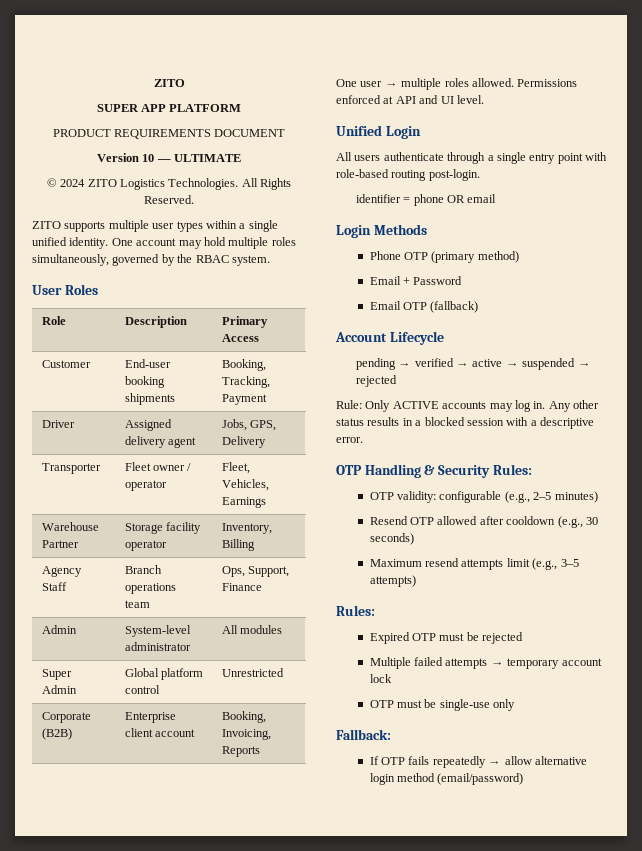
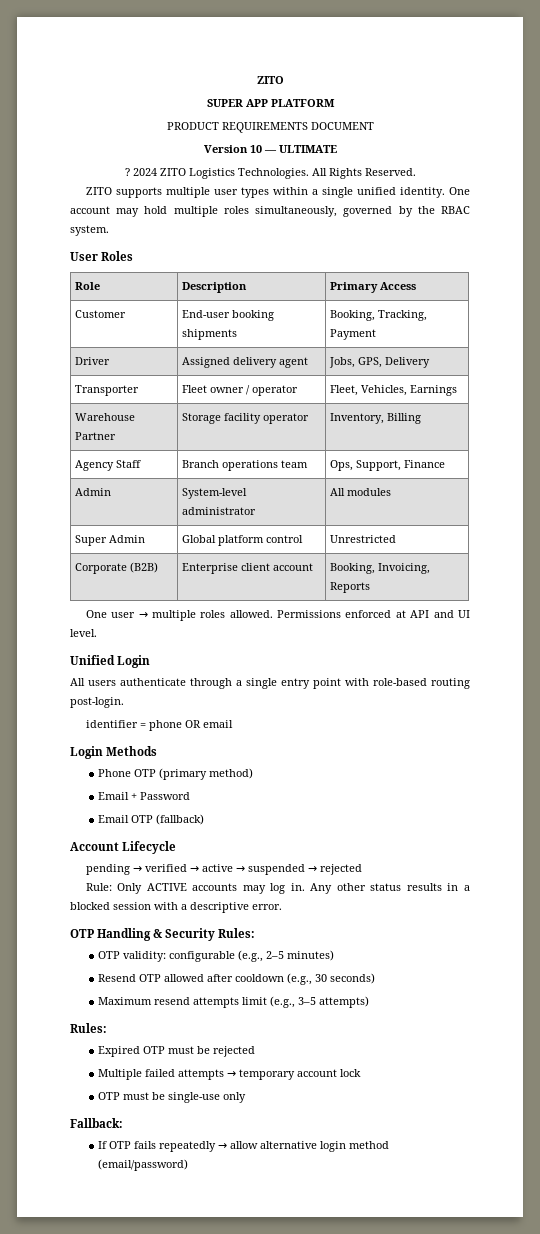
[46,178,57,187] © -> [124,168,130,176] ?

